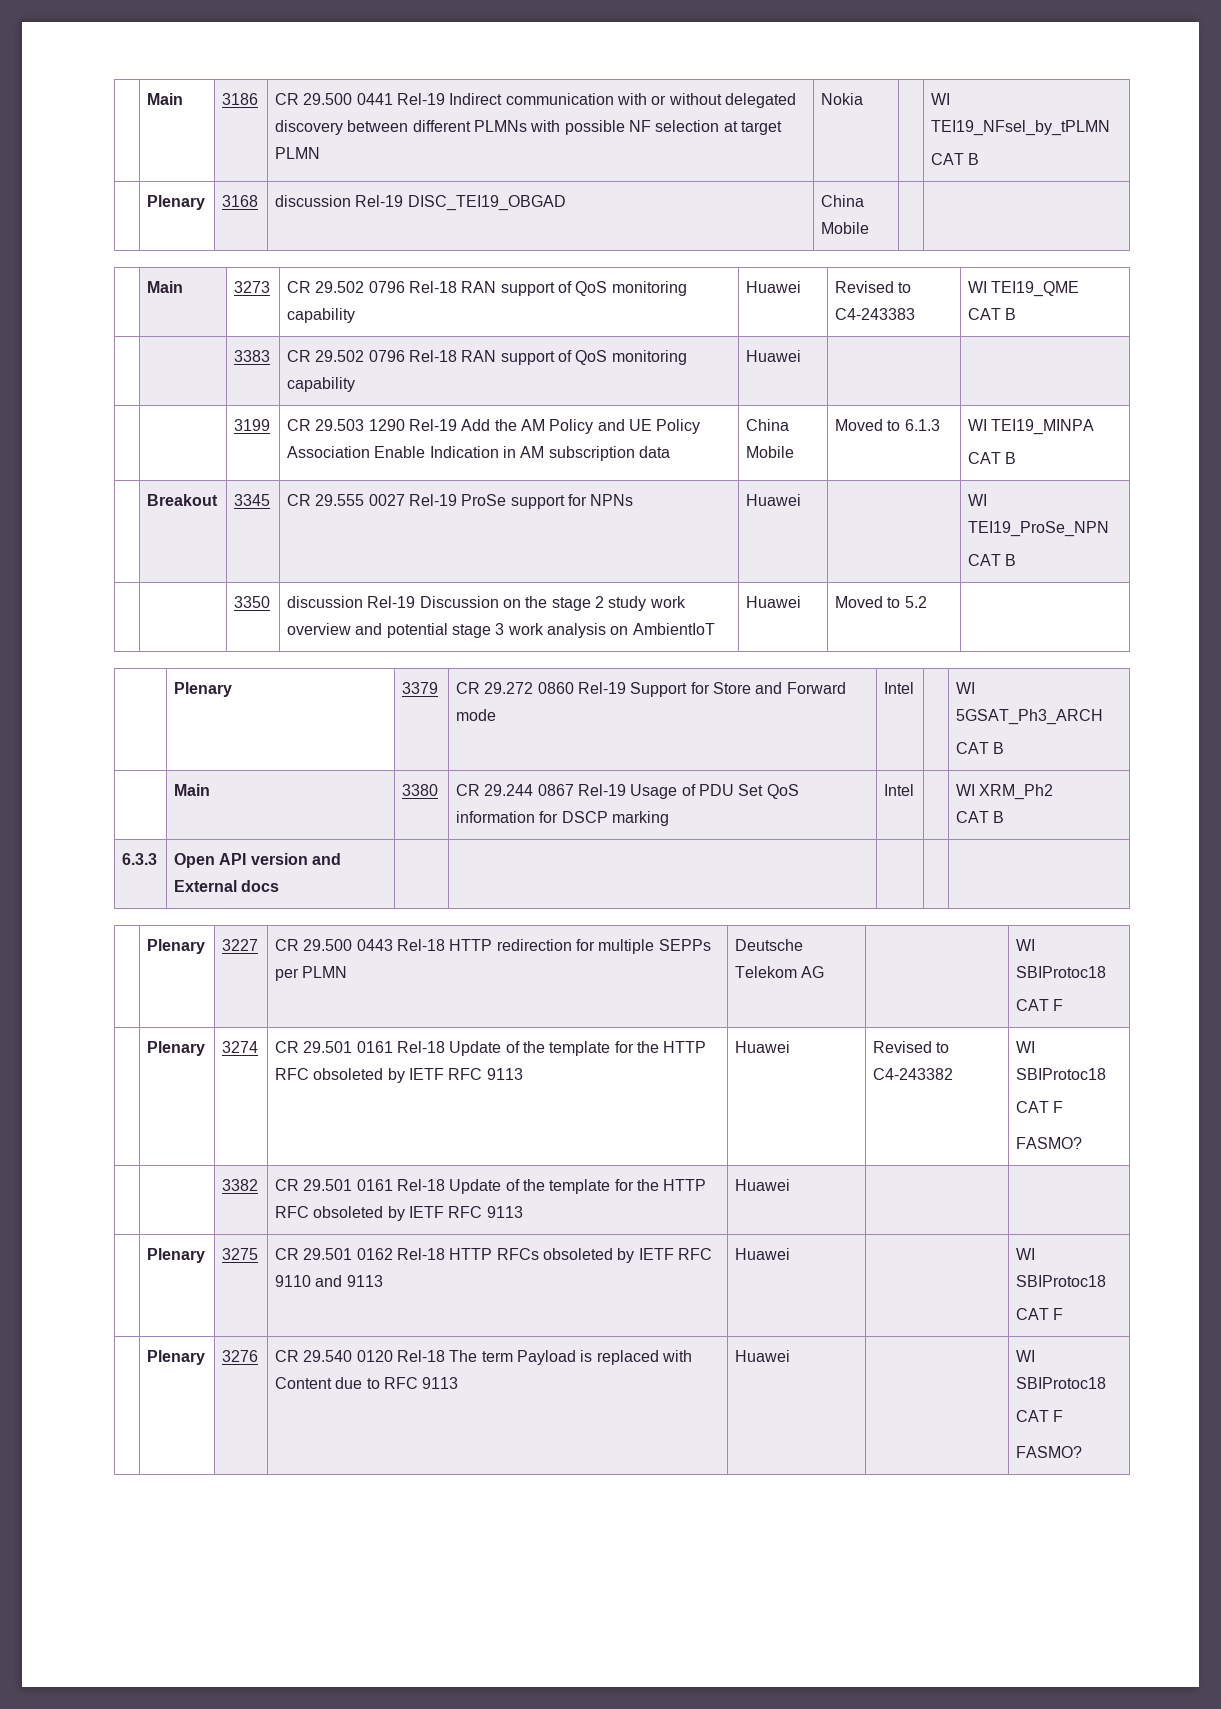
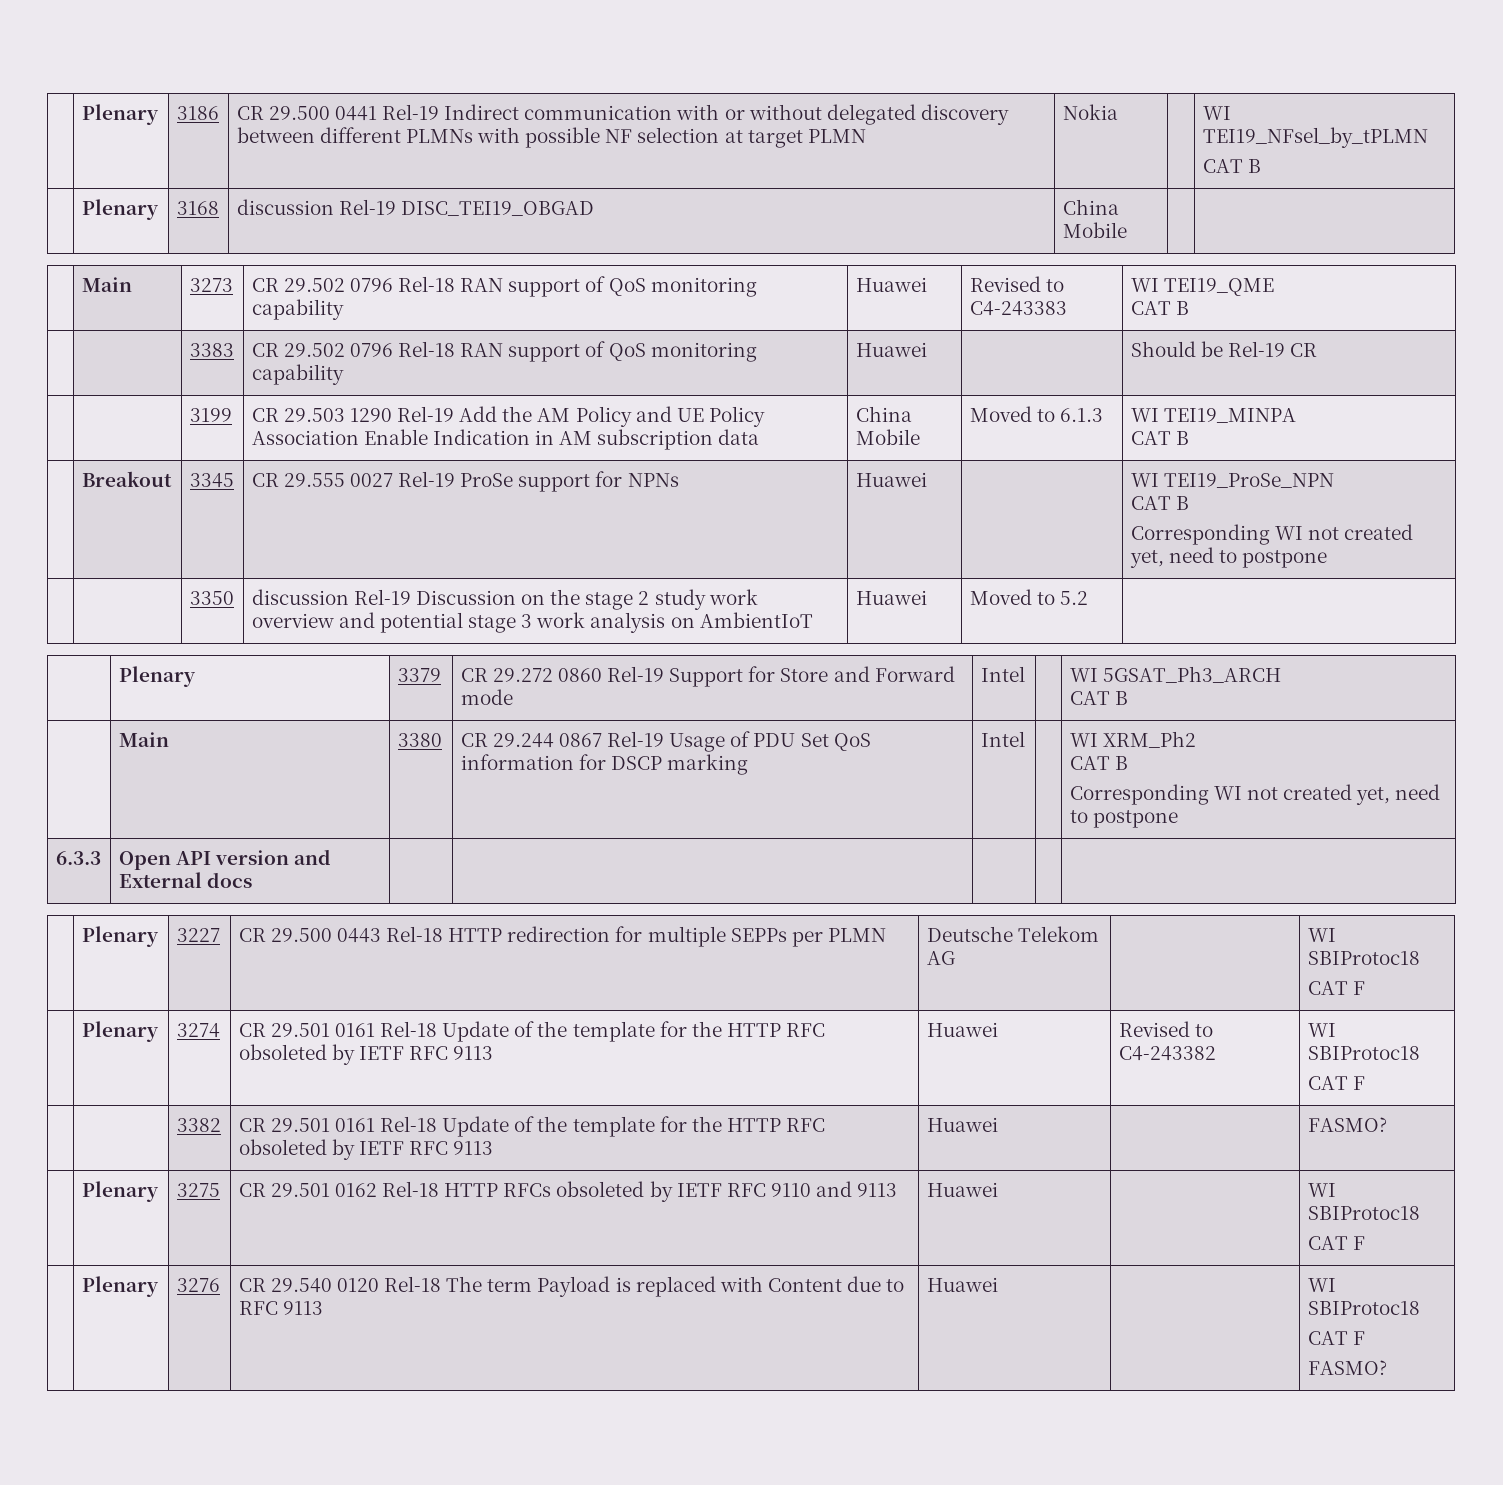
[147,93,184,105] | Main -> [81,104,159,125] | Plenary
(802, 356) none -> [1130,341,1318,357] Should be Rel-19 CR
(1017, 560) none -> [1130,524,1414,545] [1129,547,1328,568] // Corresponding WI not created yet, need to postpone
(1005, 817) none -> [1069,784,1441,805] [1069,810,1178,828] // Corresponding WI not created yet, need to postpone
[1016,1137,1083,1149] // FASMO? -> (1365, 1083) none
(791, 1185) none -> [1307,1117,1387,1132] FASMO?

